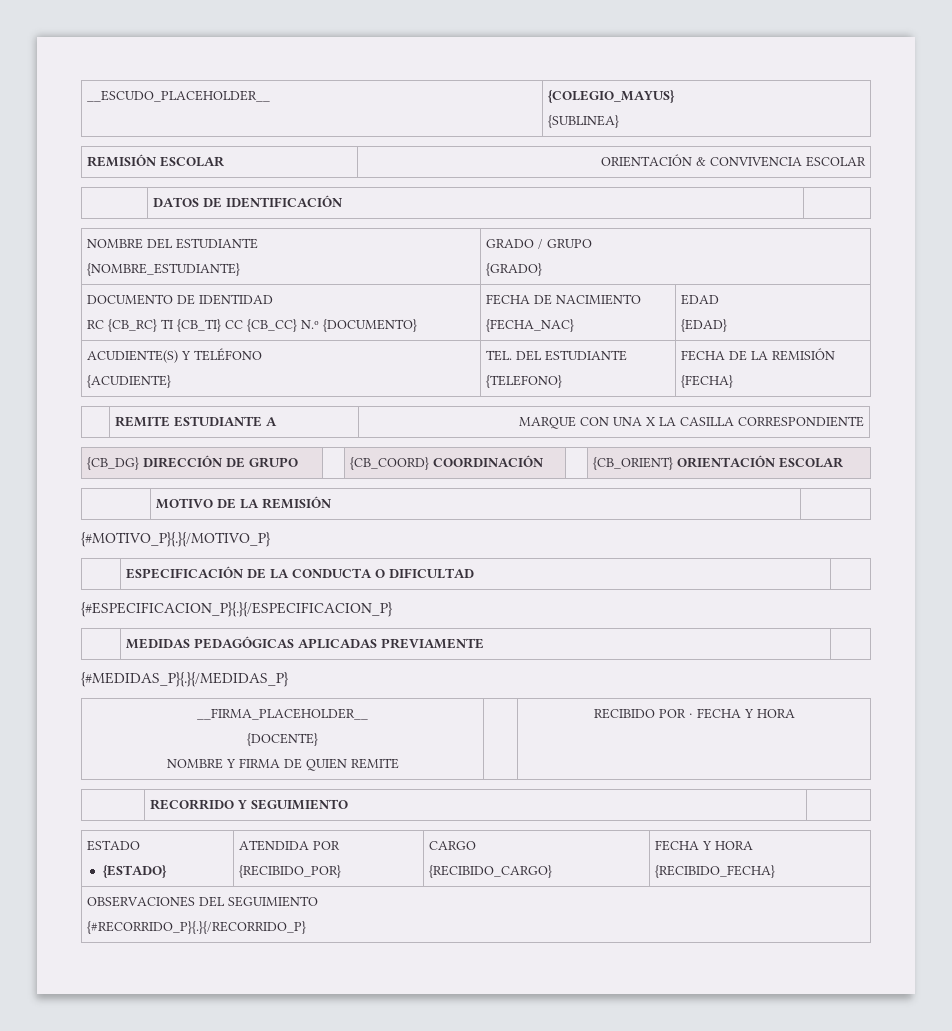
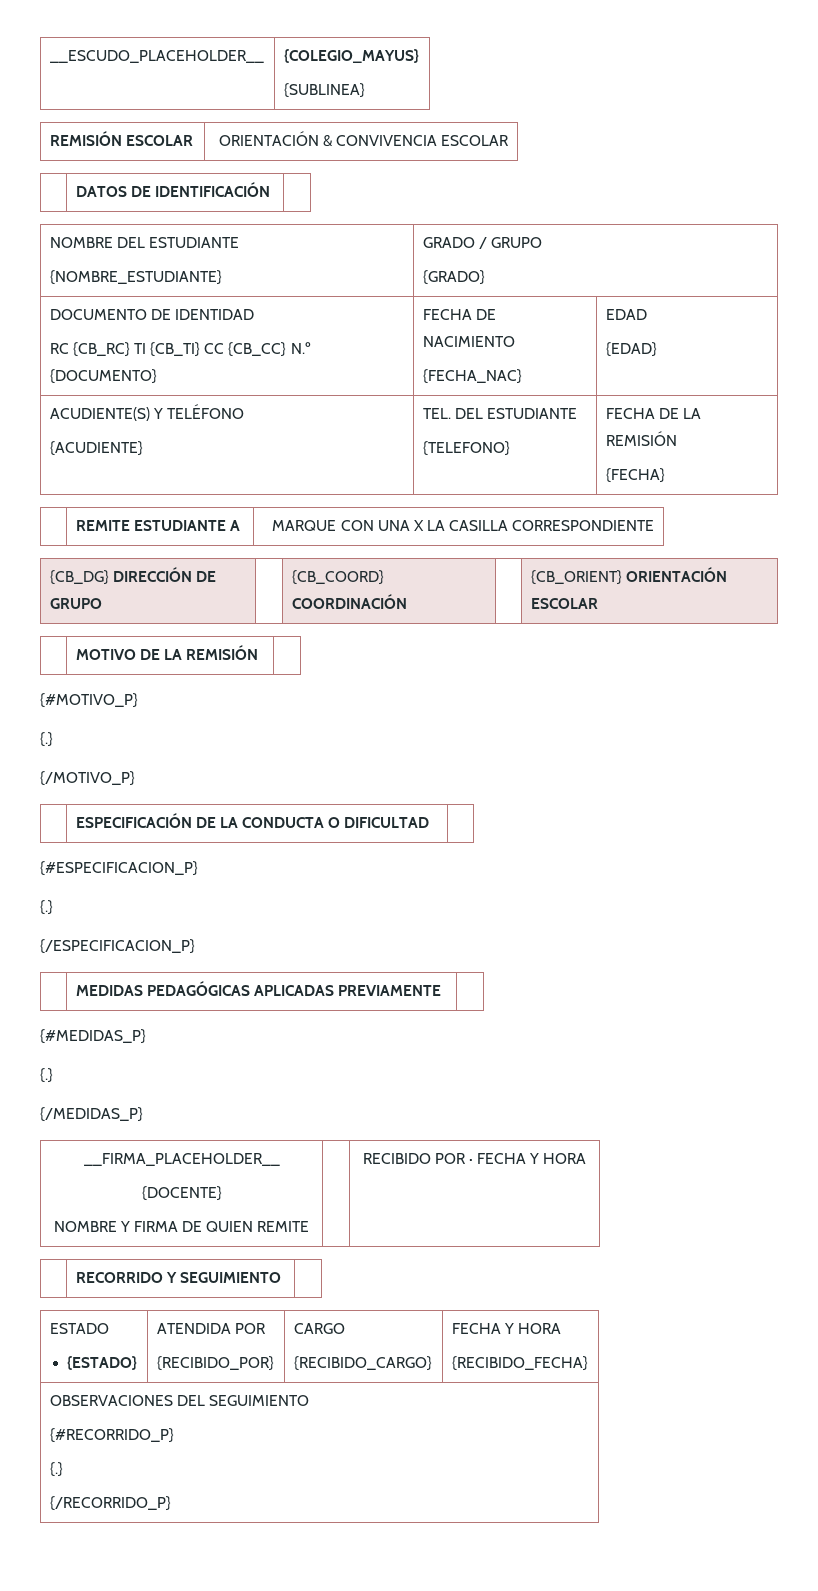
[81,532,271,547] {#MOTIVO_P}{.}{/MOTIVO_P} -> [40,693,138,708] [40,732,53,747] [40,771,135,786] {#MOTIVO_P} // {.} // {/MOTIVO_P}
[81,602,393,617] {#ESPECIFICACION_P}{.}{/ESPECIFICACION_P} -> [40,861,198,876] [40,900,53,915] [40,939,195,954] {#ESPECIFICACION_P} // {.} // {/ESPECIFICACION_P}
[81,672,289,687] {#MEDIDAS_P}{.}{/MEDIDAS_P} -> [40,1029,146,1044] [40,1068,53,1083] [40,1107,143,1122] {#MEDIDAS_P} // {.} // {/MEDIDAS_P}
[87,921,307,934] {#RECORRIDO_P}{.}{/RECORRIDO_P} -> [49,1428,174,1443] [49,1462,63,1477] [49,1496,171,1511] {#RECORRIDO_P} // {.} // {/RECORRIDO_P}

